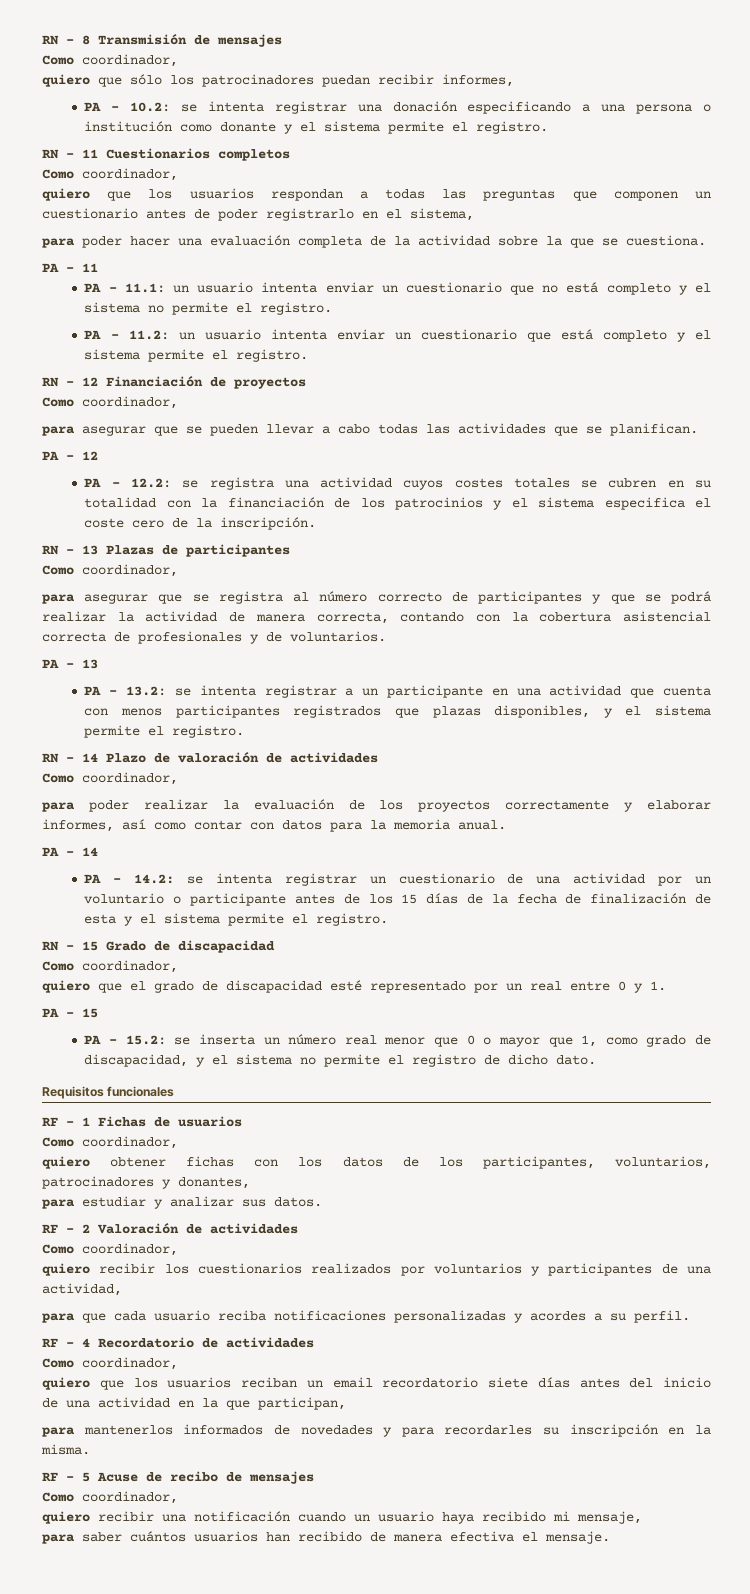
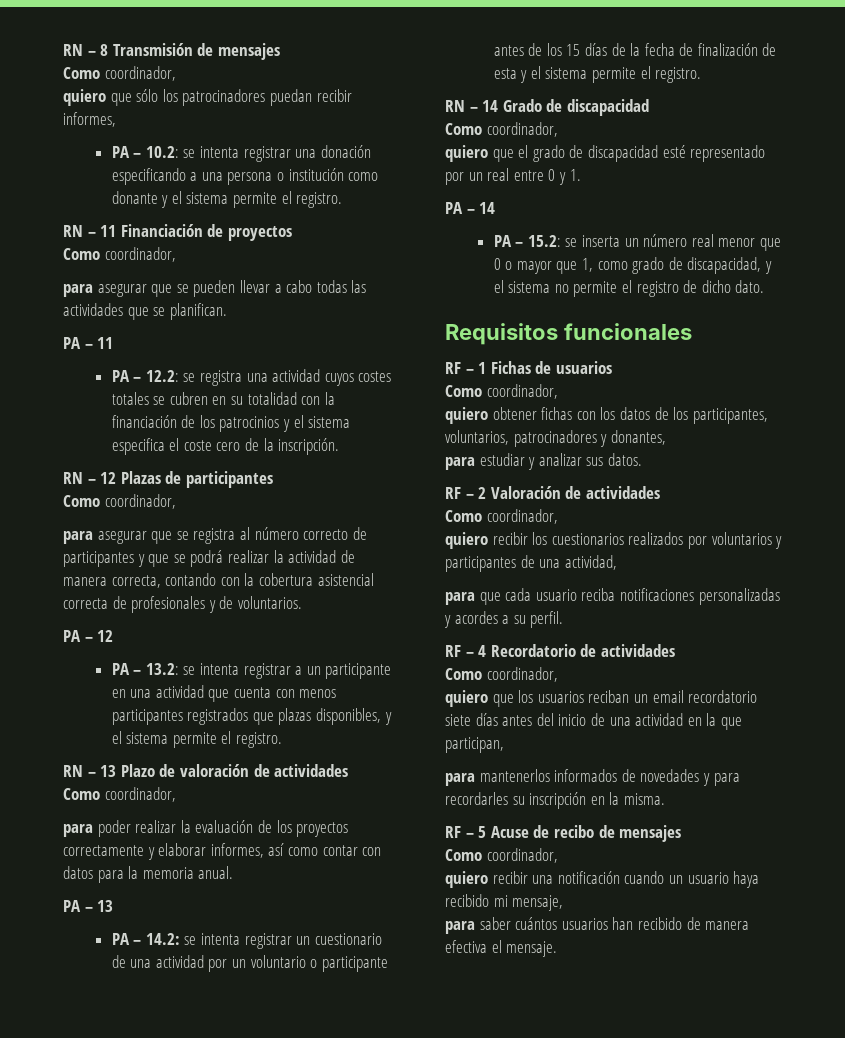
[106,148,290,161] [42,168,178,181] [42,188,711,201] [42,208,474,221] [42,235,706,248] [42,263,98,272] [84,282,712,295] [84,302,333,315] [84,329,712,342] [84,349,309,362] [42,377,98,387] Cuestionarios completos // Como coordinador, // quiero que los usuarios respondan a todas las preguntas que componen un cuestionario antes de poder registrarlo en el sistema, // para poder hacer una evaluación completa de la actividad sobre la que se cuestiona. // PA – 11 // PA – 11.1: un usuario intenta enviar un cuestionario que no está completo y el sistema no permite el registro. // PA – 11.2: un usuario intenta enviar un cuestionario que está completo y el sistema permite el registro. // RN – 12 -> (117, 231) none
[82,451,98,460] 12 -> [97,337,114,349] 11
[82,545,98,555] 13 -> [100,472,117,484] 12
[82,659,98,669] 13 -> [97,630,114,642] 12
[82,753,98,762] 14 -> [100,765,117,777] 13
[82,847,98,856] 14 -> [97,900,114,912] 13
[82,941,98,951] 15 -> [482,100,499,112] 14
[82,1008,98,1018] 15 -> [479,202,496,214] 14

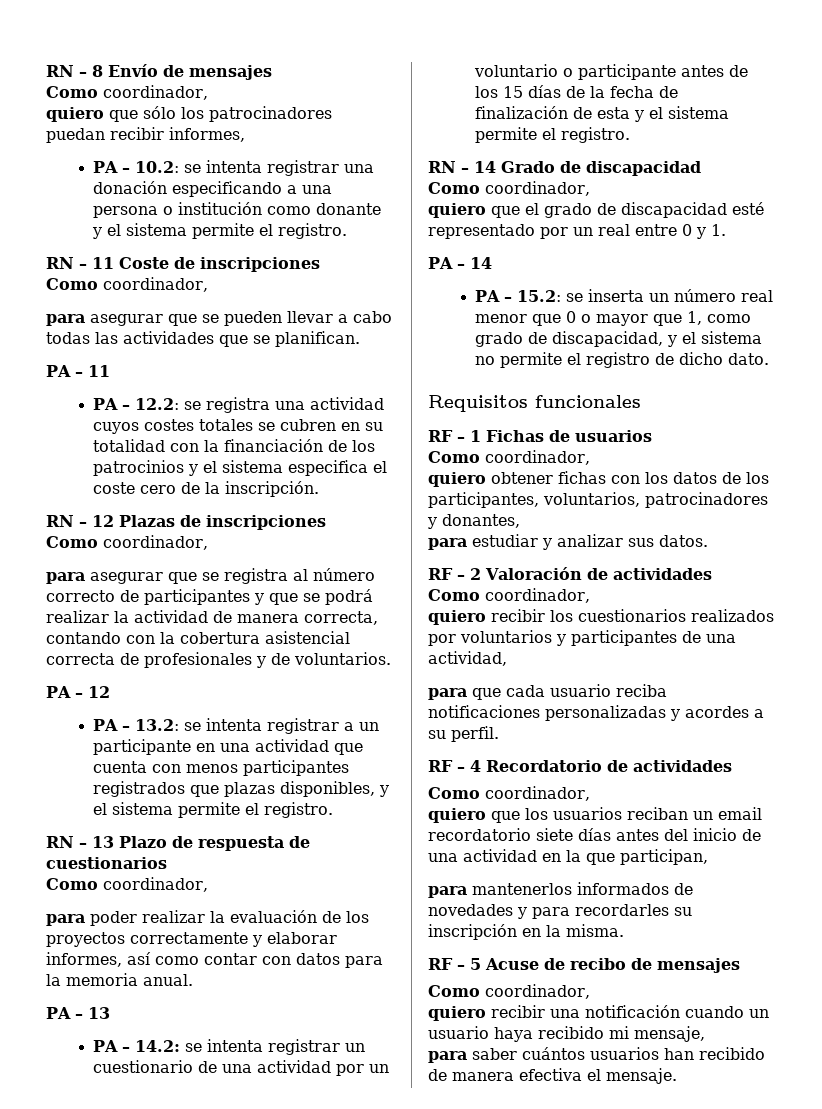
[112,43,193,56] Transmisión -> [108,64,158,77] Envío
[120,224,292,241] Financiación de proyectos -> [119,257,320,272] Coste de inscripciones
[185,471,273,488] participantes -> [206,515,326,530] inscripciones
[179,764,349,777] valoración de actividades -> [198,836,310,851] [46,857,167,869] respuesta de cuestionarios

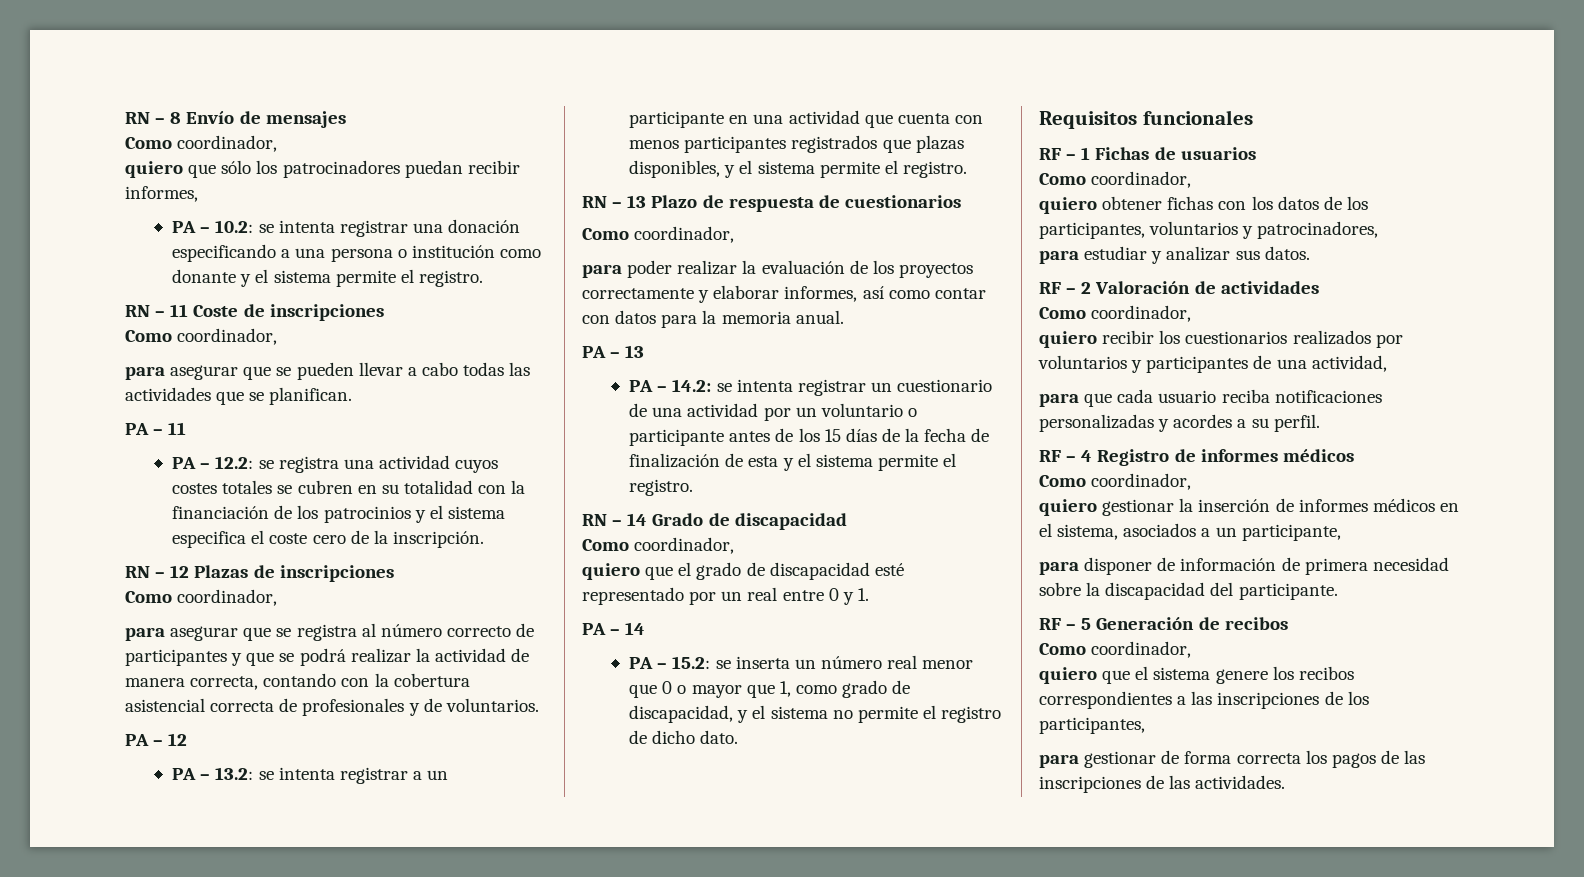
[543,492,768,508] [427,514,520,529] voluntarios, patrocinadores y donantes, -> [1149,221,1379,239] voluntarios y patrocinadores,
[486,760,732,772] [428,786,590,801] [428,807,762,823] [428,828,761,841] [428,849,708,865] [428,882,693,898] [428,904,692,919] [428,924,624,940] [428,958,740,973] [428,984,590,999] [428,1005,769,1021] [428,1026,705,1042] [428,1047,765,1063] [428,1068,677,1084] Recordatorio de actividades // Como coordinador, // quiero que los usuarios reciban un email recordatorio siete días antes del inicio de una actividad en la que participan, // para mantenerlos informados de novedades y para recordarles su inscripción en la misma. // RF – 5 Acuse de recibo de mensajes // Como coordinador, // quiero recibir una notificación cuando un usuario haya recibido mi mensaje, // para saber cuántos usuarios han recibido de manera efectiva el mensaje. -> [1097,449,1354,466] [1039,473,1192,490] [1039,498,1459,516] [1039,523,1341,541] [1039,557,1449,575] [1039,582,1338,600] [1039,617,1288,630] [1039,641,1192,658] [1039,666,1354,684] [1039,691,1369,709] [1039,717,1145,734] [1039,750,1426,768] [1039,775,1286,793] Registro de informes médicos // Como coordinador, // quiero gestionar la inserción de informes médicos en el sistema, asociados a un participante, // para disponer de información de primera necesidad sobre la discapacidad del participante. // RF – 5 Generación de recibos // Como coordinador, // quiero que el sistema genere los recibos correspondientes a las inscripciones de los participantes, // para gestionar de forma correcta los pagos de las inscripciones de las actividades.

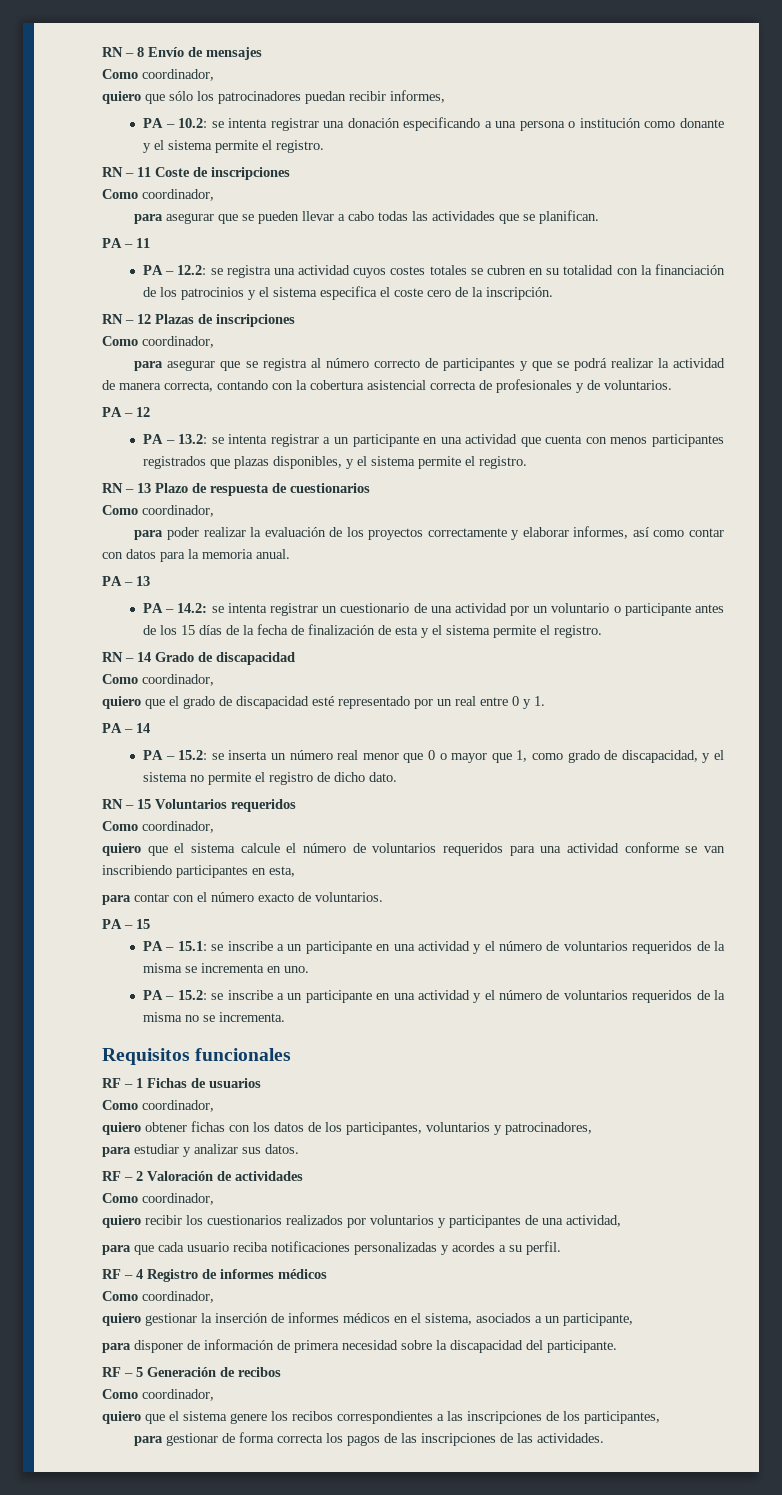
(739, 737) none -> [102,799,296,812] [102,821,214,833] [102,842,725,856] [102,865,295,878] [102,892,383,905] [102,919,150,929] [143,941,725,954] [143,963,310,973] [143,990,725,1003] [143,1012,286,1022] // RN – 15 Voluntarios requeridos // Como coordinador, // quiero que el sistema calcule el número de voluntarios requeridos para una actividad conforme se van inscribiendo participantes en esta, // para contar con el número exacto de voluntarios. // PA – 15 // PA – 15.1: se inscribe a un participante en una actividad y el número de voluntarios requeridos de la misma se incrementa en uno. // PA – 15.2: se inscribe a un participante en una actividad y el número de voluntarios requeridos de la misma no se incrementa.

